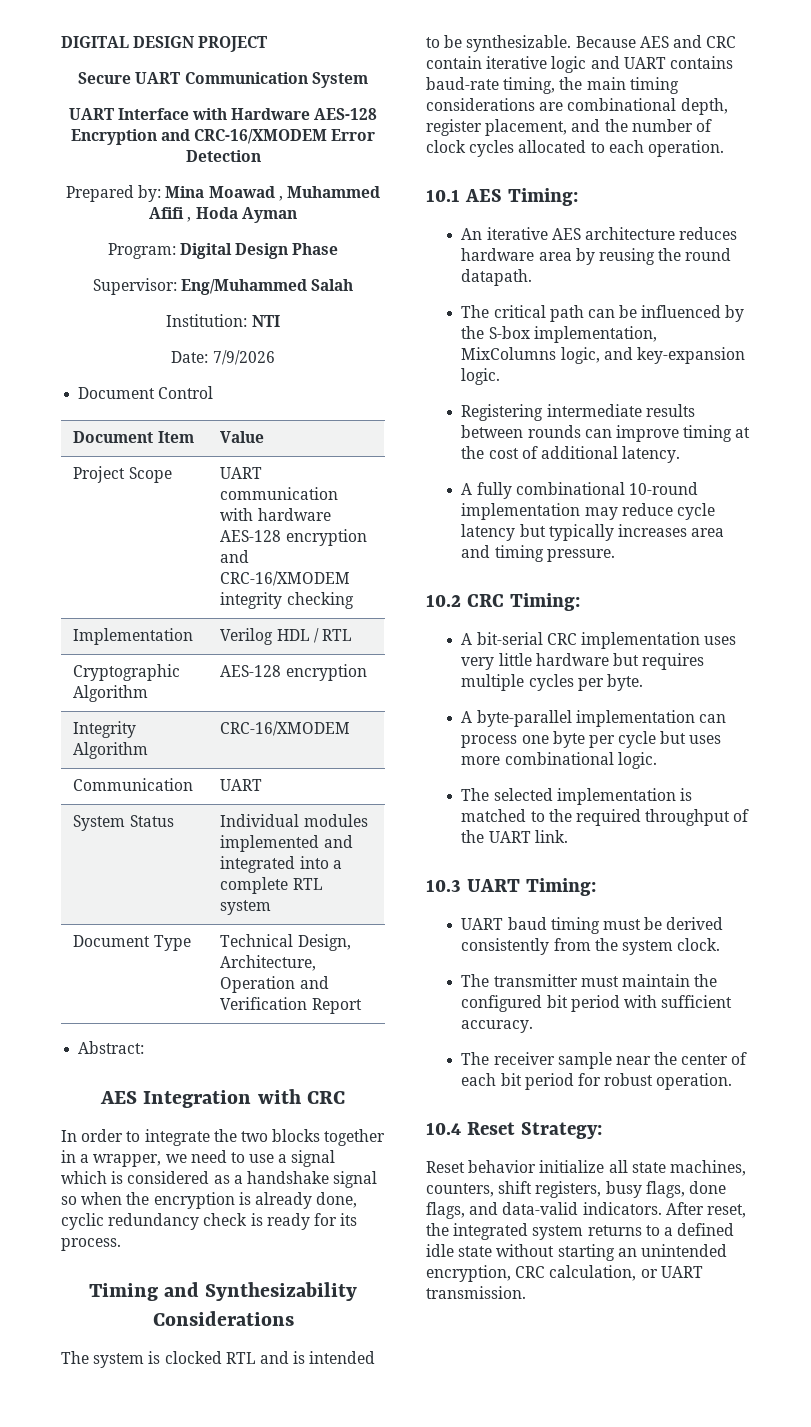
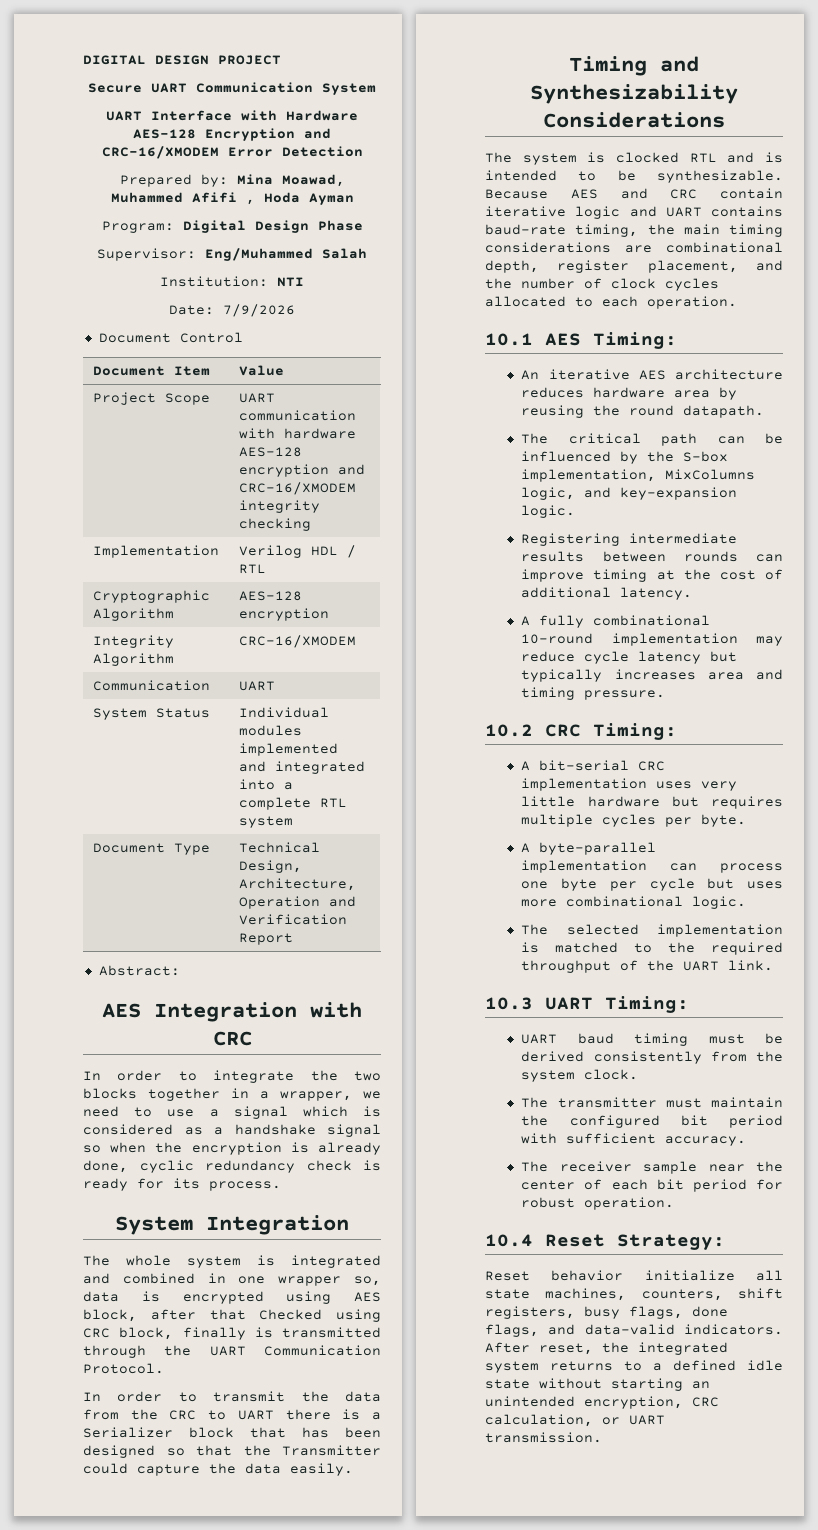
[208,186,283,201] Moawad , -> [281,174,345,187] Moawad,
(121, 1244) none -> [115,1215,349,1235] [83,1255,381,1268] [83,1273,382,1286] [83,1291,381,1304] [83,1309,381,1322] [83,1327,381,1340] [83,1345,381,1358] [83,1363,164,1374] [83,1391,381,1402] [83,1409,382,1420] [83,1427,381,1438] [83,1445,381,1458] [83,1463,353,1476] // System Integration // The whole system is integrated and combined in one wrapper so, data is encrypted using AES block, after that Checked using CRC block, finally is transmitted through the UART Communication Protocol. // In order to transmit the data from the CRC to UART there is a Serializer block that has been designed so that the Transmitter could capture the data easily.

